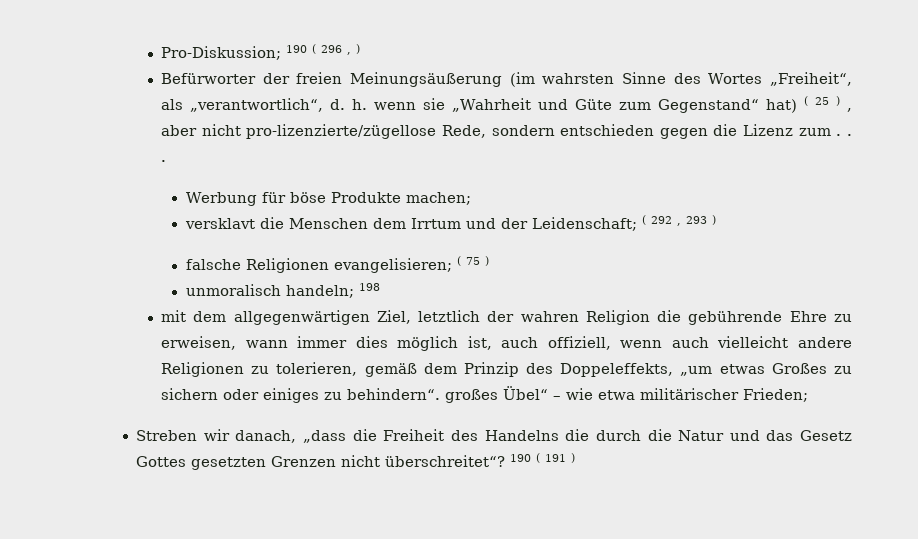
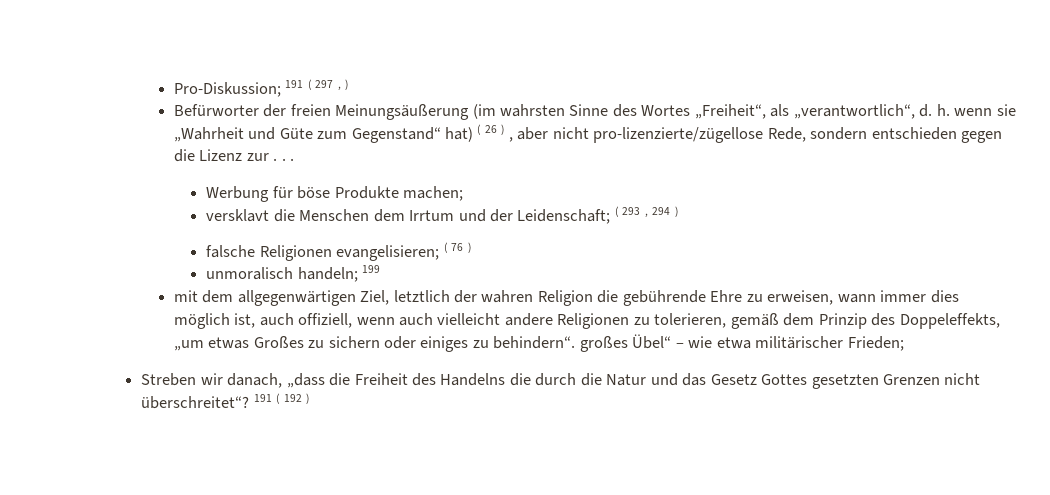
[286,44,343,54] 190 ( 296 -> [285,79,334,90] 191 ( 297
[815,97,830,105] 25 -> [484,125,497,133] 26
[798,128,831,136] zum -> [246,153,269,161] zur
[650,216,707,226] 292 , 293 -> [622,207,671,217] 293 , 294
[465,257,480,265] 75 -> [451,243,464,251] 76
[358,283,380,291] 198 -> [362,265,381,273] 199
[510,453,567,463] 190 ( 191 -> [253,393,302,404] 191 ( 192

